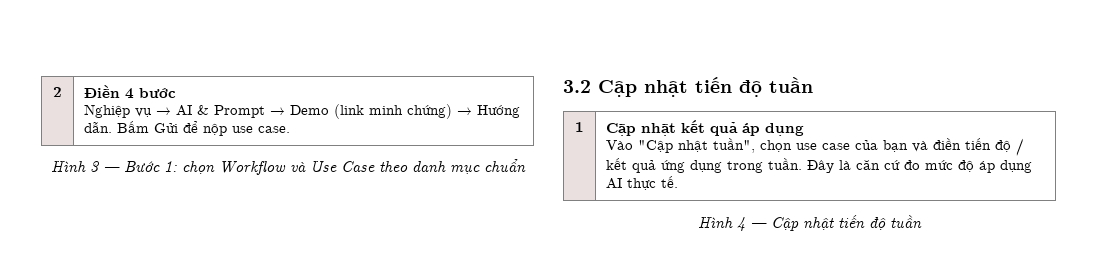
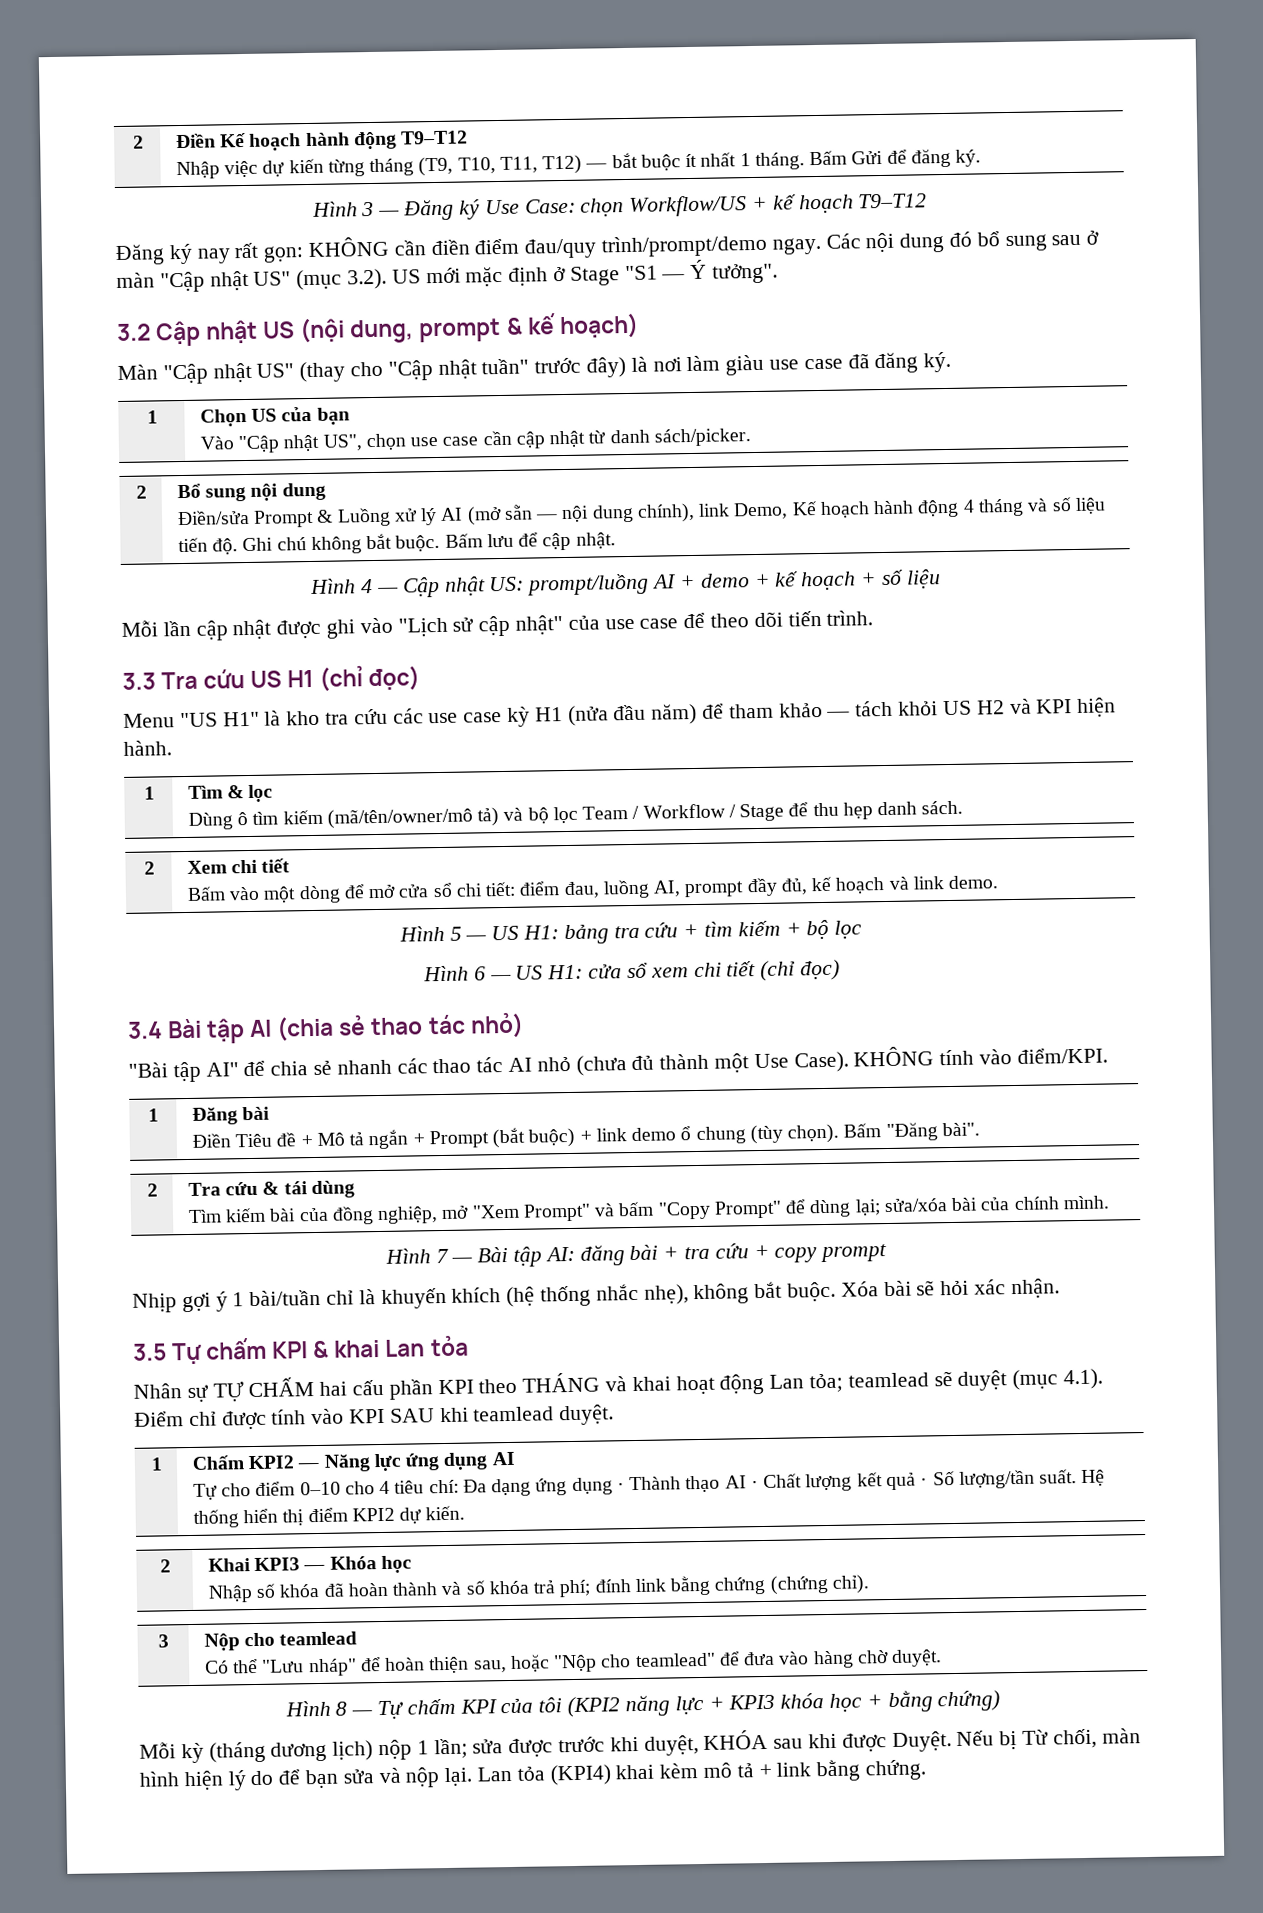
[125,88,177,99] [84,104,521,119] [84,121,291,136] [50,159,526,175] [563,77,813,97] [575,122,584,132] [606,120,805,136] 4 bước // Nghiệp vụ → AI & Prompt → Demo (link minh chứng) → Hướng dẫn. Bấm Gửi để nộp use case. // Hình 3 — Bước 1: chọn Workflow và Use Case theo danh mục chuẩn // 3.2 Cập nhật tiến độ tuần // 1 | Cập nhật kết quả áp dụng -> [219,130,469,151] [175,148,982,180] [311,193,928,221] [115,230,1100,266] [116,259,779,293] [117,312,639,347] [117,351,952,385] [146,410,158,424] [199,406,350,427] Kế hoạch hành động T9–T12 // Nhập việc dự kiến từng tháng (T9, T10, T11, T12) — bắt buộc ít nhất 1 tháng. Bấm Gửi để đăng ký. // Hình 3 — Đăng ký Use Case: chọn Workflow/US + kế hoạch T9–T12 // Đăng ký nay rất gọn: KHÔNG cần điền điểm đau/quy trình/prompt/demo ngay. Các nội dung đó bổ sung sau ở màn "Cập nhật US" (mục 3.2). US mới mặc định ở Stage "S1 — Ý tưởng". // 3.2 Cập nhật US (nội dung, prompt & kế hoạch) // Màn "Cập nhật US" (thay cho "Cập nhật tuần" trước đây) là nơi làm giàu use case đã đăng ký. // 1 | Chọn US của bạn
[713,138,756,153] tuần", -> [322,434,363,451] US",
[855,138,1025,156] [606,158,1033,173] [606,176,679,190] của bạn và điền tiến độ / kết quả ứng dụng trong tuần. Đây là căn cứ đo mức độ áp dụng AI thực tế. -> [482,428,751,449] [135,485,147,499] [176,482,326,502] [176,497,1106,528] [177,532,616,555] cần cập nhật từ danh sách/picker. // 2 | Bổ sung nội dung // Điền/sửa Prompt & Luồng xử lý AI (mở sẵn — nội dung chính), link Demo, Kế hoạch hành động 4 tháng và số liệu tiến độ. Ghi chú không bắt buộc. Bấm lưu để cập nhật.
[838,214,922,230] tiến độ tuần -> [489,569,941,596] [121,610,874,641] [122,665,421,692] [123,697,1117,728] [123,740,172,756] [143,786,155,800] [187,784,274,802] [187,800,964,830] [143,861,155,875] [186,858,291,874] [186,875,999,904] [398,919,863,945] [423,959,840,982] [127,1011,524,1044] [128,1046,1108,1083] [148,1108,159,1122] [191,1106,270,1125] [191,1122,981,1150] [146,1183,158,1197] [187,1180,355,1199] [187,1195,1111,1225] [384,1243,888,1267] [132,1278,1060,1313] [133,1334,469,1365] [133,1368,1104,1403] [134,1404,615,1430] [150,1457,163,1471] [191,1451,515,1472] [192,1469,1106,1500] [192,1505,466,1528] [159,1559,171,1573] [207,1555,412,1574] [207,1574,870,1603] [158,1634,169,1648] [203,1631,358,1651] [204,1649,943,1677] [284,1690,1001,1720] [139,1728,1141,1764] [139,1759,927,1791] US: prompt/luồng AI + demo + kế hoạch + số liệu // Mỗi lần cập nhật được ghi vào "Lịch sử cập nhật" của use case để theo dõi tiến trình. // 3.3 Tra cứu US H1 (chỉ đọc) // Menu "US H1" là kho tra cứu các use case kỳ H1 (nửa đầu năm) để tham khảo — tách khỏi US H2 và KPI hiện hành. // 1 | Tìm & lọc // Dùng ô tìm kiếm (mã/tên/owner/mô tả) và bộ lọc Team / Workflow / Stage để thu hẹp danh sách. // 2 | Xem chi tiết // Bấm vào một dòng để mở cửa sổ chi tiết: điểm đau, luồng AI, prompt đầy đủ, kế hoạch và link demo. // Hình 5 — US H1: bảng tra cứu + tìm kiếm + bộ lọc // Hình 6 — US H1: cửa sổ xem chi tiết (chỉ đọc) // 3.4 Bài tập AI (chia sẻ thao tác nhỏ) // "Bài tập AI" để chia sẻ nhanh các thao tác AI nhỏ (chưa đủ thành một Use Case). KHÔNG tính vào điểm/KPI. // 1 | Đăng bài // Điền Tiêu đề + Mô tả ngắn + Prompt (bắt buộc) + link demo ổ chung (tùy chọn). Bấm "Đăng bài". // 2 | Tra cứu & tái dùng // Tìm kiếm bài của đồng nghiệp, mở "Xem Prompt" và bấm "Copy Prompt" để dùng lại; sửa/xóa bài của chính mình. // Hình 7 — Bài tập AI: đăng bài + tra cứu + copy prompt // Nhịp gợi ý 1 bài/tuần chỉ là khuyến khích (hệ thống nhắc nhẹ), không bắt buộc. Xóa bài sẽ hỏi xác nhận. // 3.5 Tự chấm KPI & khai Lan tỏa // Nhân sự TỰ CHẤM hai cấu phần KPI theo THÁNG và khai hoạt động Lan tỏa; teamlead sẽ duyệt (mục 4.1). Điểm chỉ được tính vào KPI SAU khi teamlead duyệt. // 1 | Chấm KPI2 — Năng lực ứng dụng AI // Tự cho điểm 0–10 cho 4 tiêu chí: Đa dạng ứng dụng · Thành thạo AI · Chất lượng kết quả · Số lượng/tần suất. Hệ thống hiển thị điểm KPI2 dự kiến. // 2 | Khai KPI3 — Khóa học // Nhập số khóa đã hoàn thành và số khóa trả phí; đính link bằng chứng (chứng chỉ). // 3 | Nộp cho teamlead // Có thể "Lưu nháp" để hoàn thiện sau, hoặc "Nộp cho teamlead" để đưa vào hàng chờ duyệt. // Hình 8 — Tự chấm KPI của tôi (KPI2 năng lực + KPI3 khóa học + bằng chứng) // Mỗi kỳ (tháng dương lịch) nộp 1 lần; sửa được trước khi duyệt, KHÓA sau khi được Duyệt. Nếu bị Từ chối, màn hình hiện lý do để bạn sửa và nộp lại. Lan tỏa (KPI4) khai kèm mô tả + link bằng chứng.

